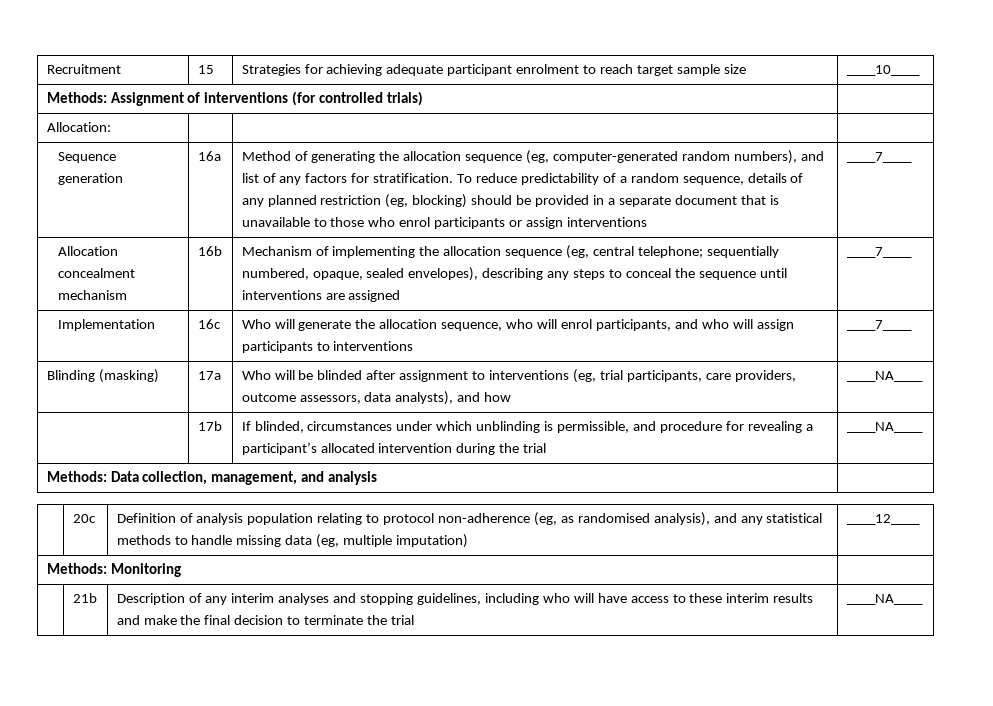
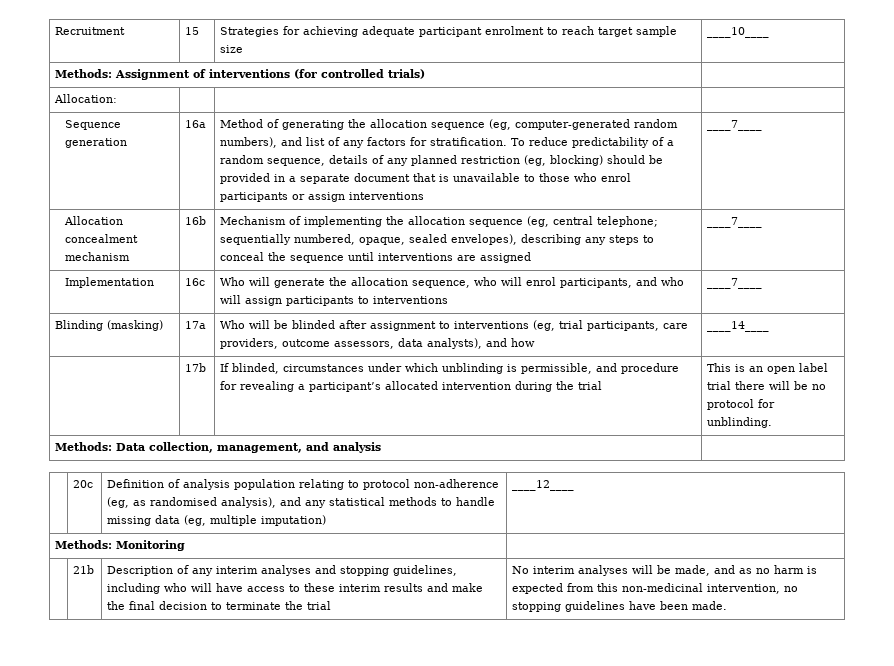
[846,371,923,382] ____NA____ -> [707,321,770,332] ____14____
[846,422,923,433] ____NA____ -> [707,363,829,374] [707,381,827,390] [707,399,776,410] [707,417,773,428] This is an open label trial there will be no protocol for unblinding.
[846,594,923,605] ____NA____ -> [512,565,818,576] [512,583,799,594] [512,601,728,612] No interim analyses will be made, and as no harm is expected from this non-medicinal intervention, no stopping guidelines have been made.

